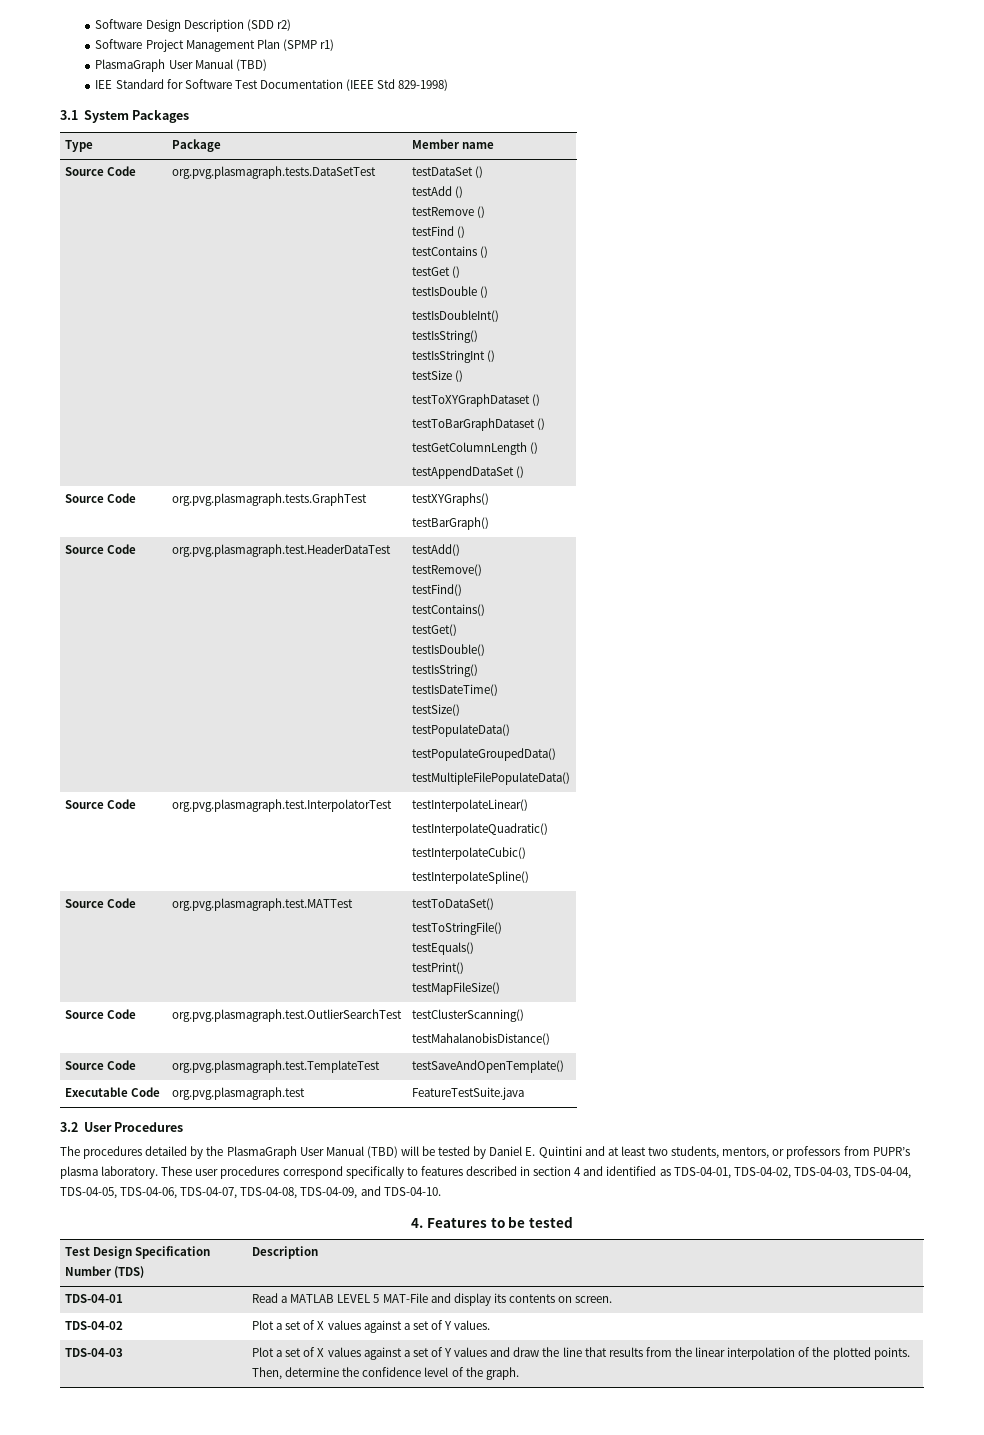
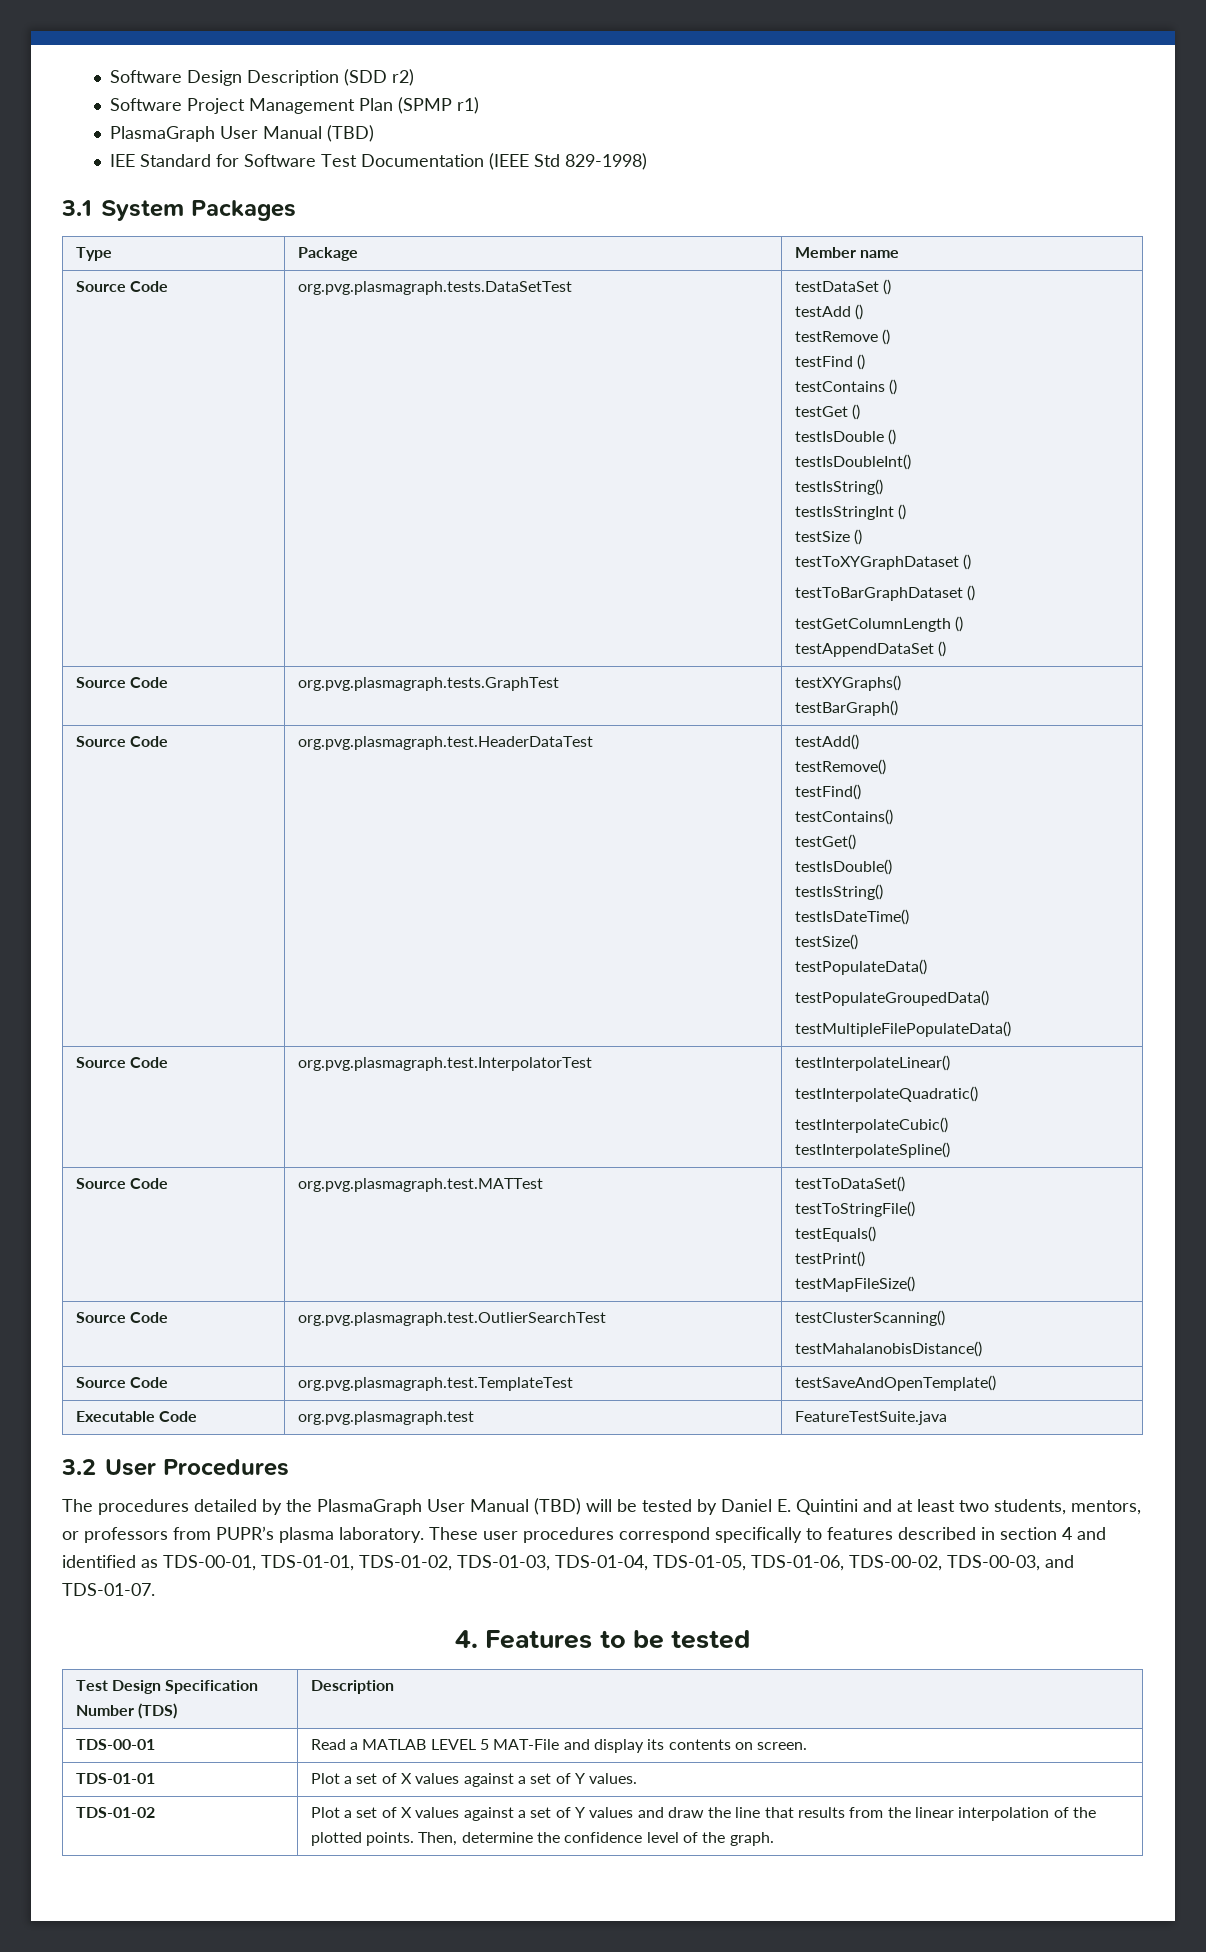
[673,1167,911,1179] [60,1186,441,1199] TDS-04-01, TDS-04-02, TDS-04-03, TDS-04-04, TDS-04-05, TDS-04-06, TDS-04-07, TDS-04-08, TDS-04-09, and TDS-04-10. -> [163,1555,1074,1571] [62,1583,155,1596] TDS-00-01, TDS-01-01, TDS-01-02, TDS-01-03, TDS-01-04, TDS-01-05, TDS-01-06, TDS-00-02, TDS-00-03, and TDS-01-07.
[65,1294,124,1303] TDS-04-01 -> [75,1739,155,1750] TDS-00-01
[65,1321,124,1330] TDS-04-02 -> [75,1773,155,1784] TDS-01-01
[65,1348,124,1357] TDS-04-03 -> [75,1807,155,1818] TDS-01-02

